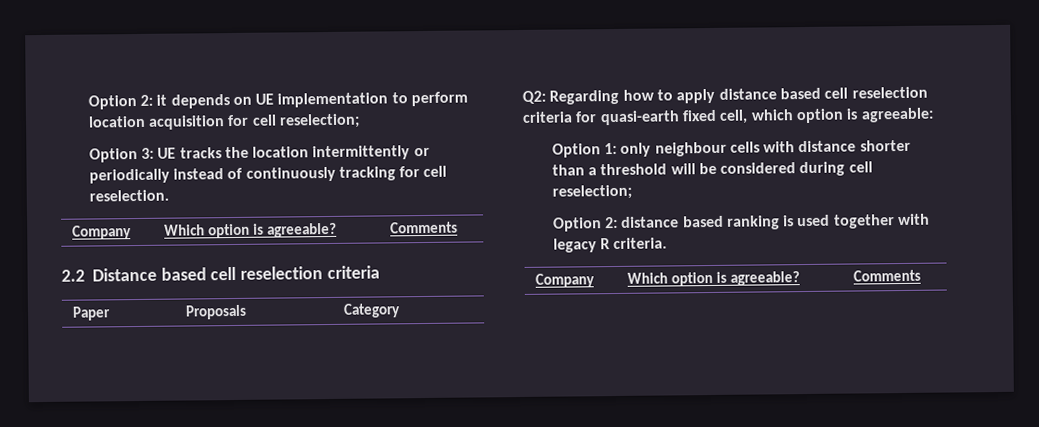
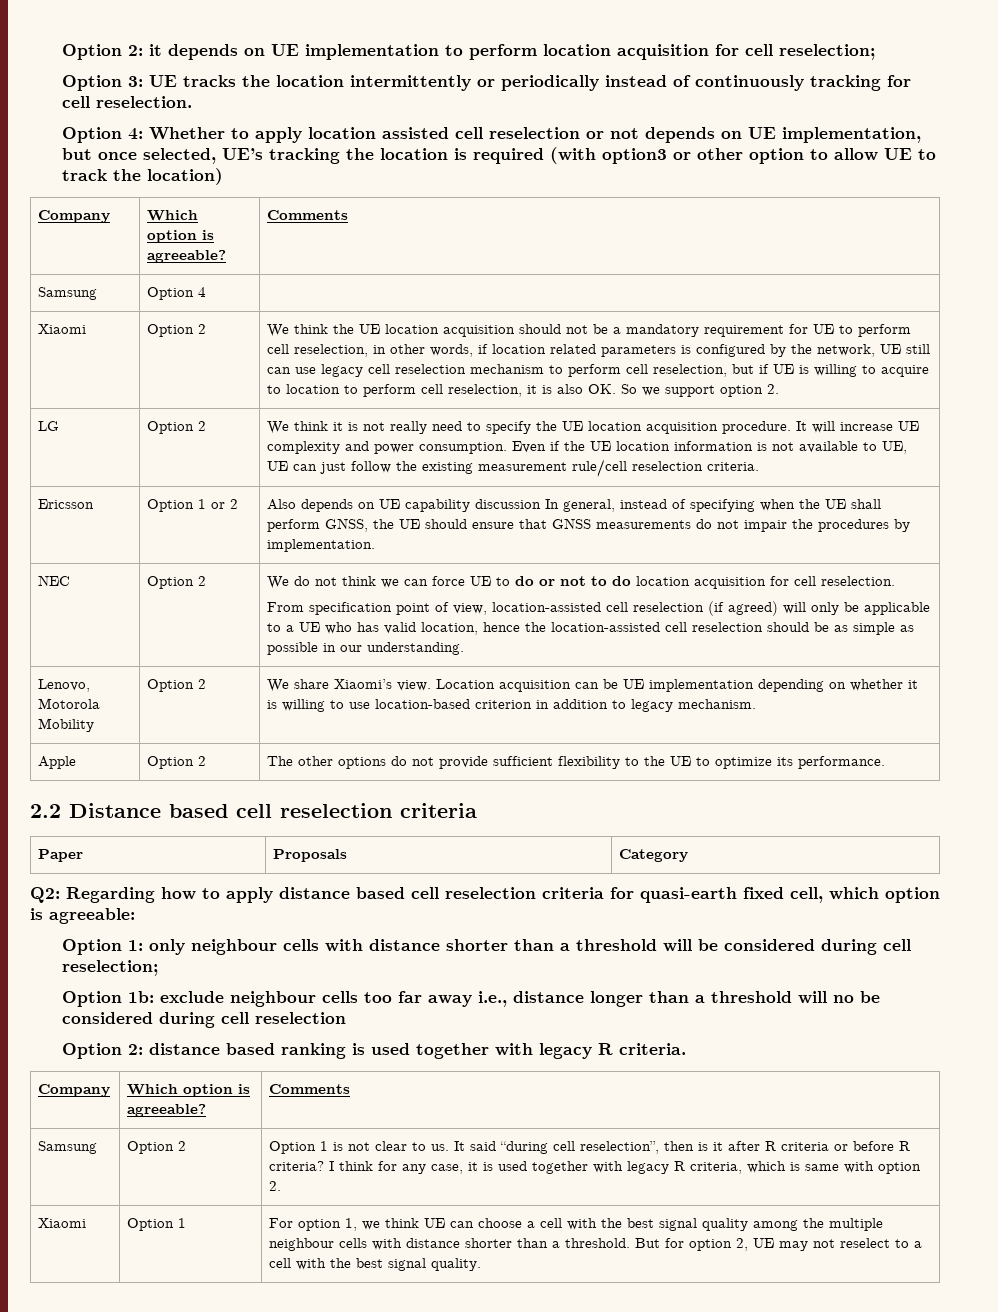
[72,225,133,240] [164,222,337,239] [390,221,459,234] // Company | Which option is agreeable? | Comments -> [62,127,922,143] [62,147,937,164] [62,168,224,185] [38,210,111,223] [147,210,199,221] [147,230,215,243] [147,250,227,263] [267,210,349,220] [38,287,98,300] [147,287,207,300] [38,324,87,334] [147,324,207,337] [267,324,912,337] [267,344,931,357] [267,364,930,377] [267,384,780,397] [38,421,60,431] [147,421,207,434] [267,421,920,434] [267,441,908,454] [267,459,760,477] [38,499,95,509] [147,499,239,512] [267,499,882,512] [267,518,911,532] [267,539,376,552] [38,575,71,586] [147,576,207,589] [267,576,896,589] [267,601,931,616] [267,622,915,635] [267,642,465,655] [38,679,91,692] [38,698,101,709] [38,718,95,732] [147,679,207,692] [267,679,919,692] [267,699,757,712] [38,756,77,769] [147,756,207,769] [267,756,886,769] // Option 4: Whether to apply location assisted cell reselection or not depends on UE implementation, but once selected, UE’s tracking the location is required (with option3 or other option to allow UE to track the location) // Company | Which option is agreeable? | Comments // Samsung | Option 4 | // Xiaomi | Option 2 | We think the UE location acquisition should not be a mandatory requirement for UE to perform cell reselection, in other words, if location related parameters is configured by the network, UE still can use legacy cell reselection mechanism to perform cell reselection, but if UE is willing to acquire to location to perform cell reselection, it is also OK. So we support option 2. // LG | Option 2 | We think it is not really need to specify the UE location acquisition procedure. It will increase UE complexity and power consumption. Even if the UE location information is not available to UE, UE can just follow the existing measurement rule/cell reselection criteria. // Ericsson | Option 1 or 2 | Also depends on UE capability discussion In general, instead of specifying when the UE shall perform GNSS, the UE should ensure that GNSS measurements do not impair the procedures by implementation. // NEC | Option 2 | We do not think we can force UE to do or not to do location acquisition for cell reselection. // From specification point of view, location-assisted cell reselection (if agreed) will only be applicable to a UE who has valid location, hence the location-assisted cell reselection should be as simple as possible in our understanding. // Lenovo, Motorola Mobility | Option 2 | We share Xiaomi’s view. Location acquisition can be UE implementation depending on whether it is willing to use location-based criterion in addition to legacy mechanism. // Apple | Option 2 | The other options do not provide sufficient flexibility to the UE to optimize its performance.
(632, 192) none -> [62,991,881,1007] [62,1012,347,1028] // Option 1b: exclude neighbour cells too far away i.e., distance longer than a threshold will no be considered during cell reselection
(922, 275) none -> [38,1141,98,1154] [127,1141,187,1154] [269,1141,911,1154] [269,1161,922,1174] [269,1181,282,1191] [38,1218,87,1228] [127,1218,187,1231] [269,1218,884,1231] [269,1238,923,1251] [269,1258,482,1271] // Samsung | Option 2 | Option 1 is not clear to us. It said “during cell reselection”, then is it after R criteria or before R criteria? I think for any case, it is used together with legacy R criteria, which is same with option 2. // Xiaomi | Option 1 | For option 1, we think UE can choose a cell with the best signal quality among the multiple neighbour cells with distance shorter than a threshold. But for option 2, UE may not reselect to a cell with the best signal quality.

